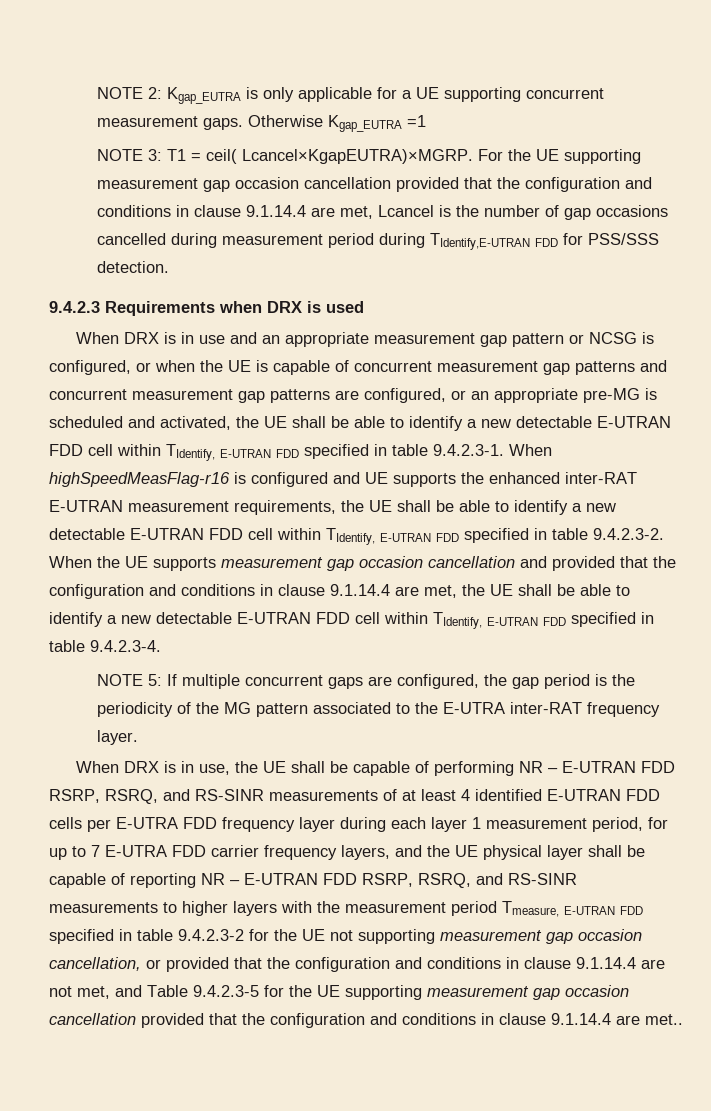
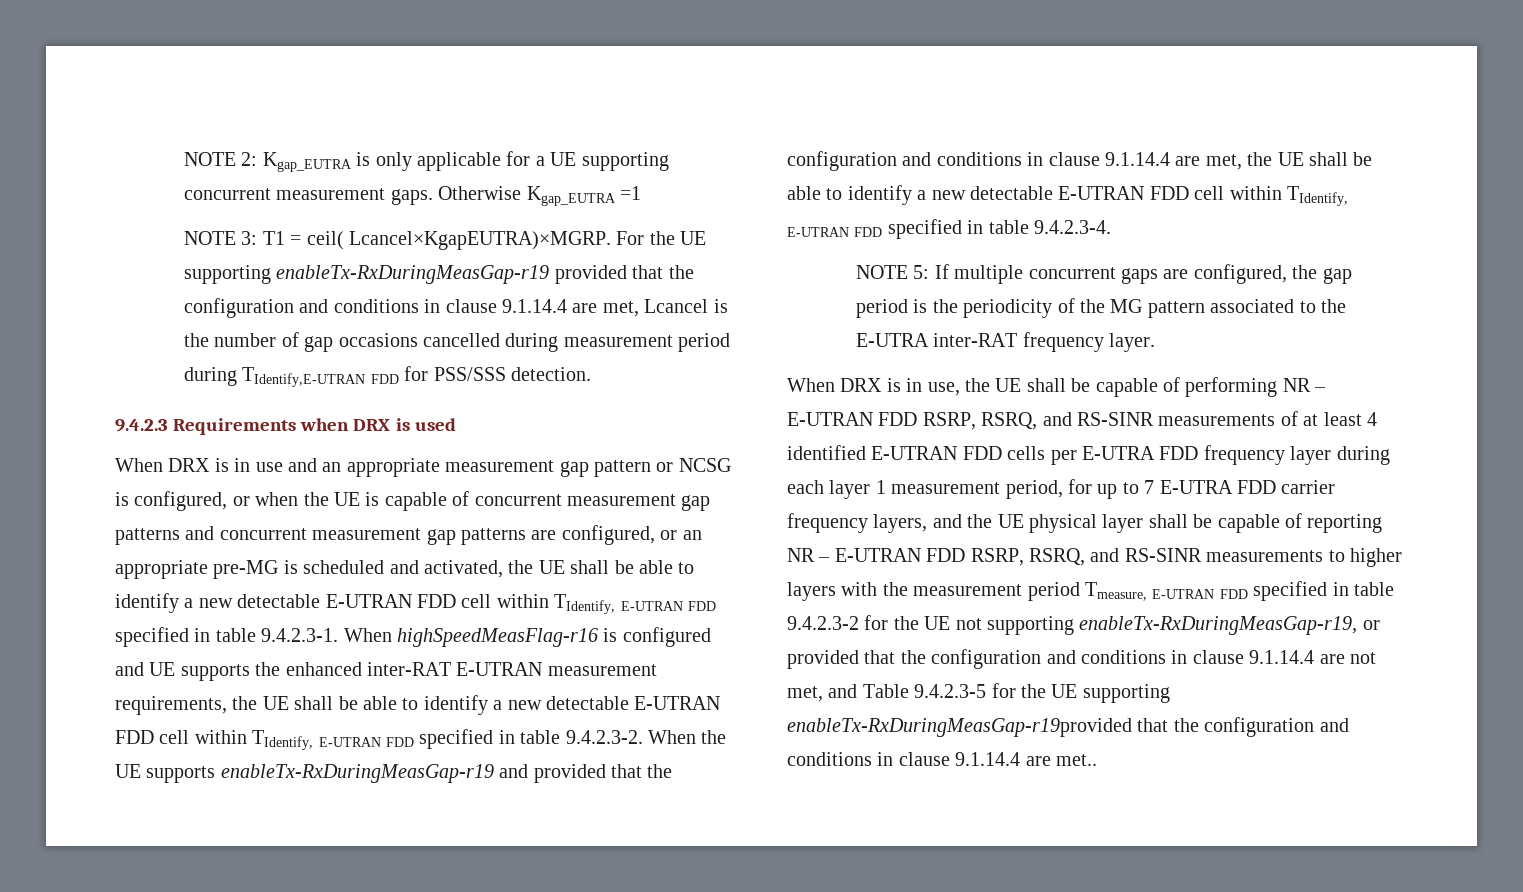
[97,177,392,192] measurement gap occasion cancellation -> [276,265,550,284] enableTx-RxDuringMeasGap-r19
[221,556,515,571] measurement gap occasion cancellation -> [220,764,494,783] enableTx-RxDuringMeasGap-r19
[440,929,642,944] [49,957,141,971] measurement gap occasion cancellation, -> [1079,616,1358,635] enableTx-RxDuringMeasGap-r19,
[427,985,629,1000] [49,1013,204,1028] measurement gap occasion cancellation provided -> [787,718,1132,737] enableTx-RxDuringMeasGap-r19provided

